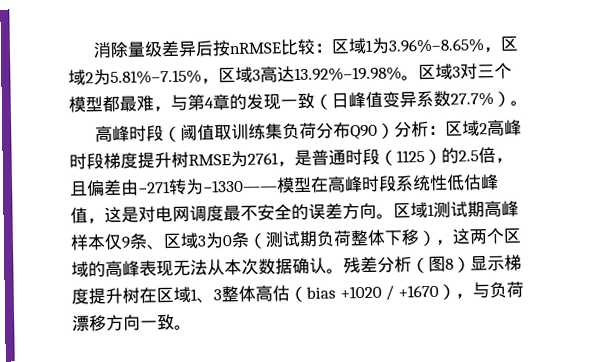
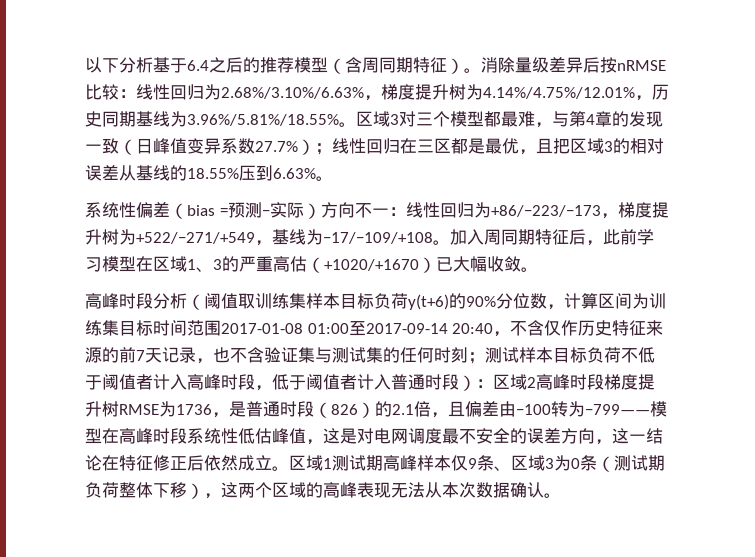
(92, 50) none -> [85,57,481,74] 以下分析基于6.4之后的推荐模型（含周同期特征）。
[330,35,519,55] [68,66,402,86] 区域1为3.96%–8.65%，区域2为5.81%–7.15%，区域3高达13.92%–19.98% -> [136,84,669,101] [85,111,339,127] 线性回归为2.68%/3.10%/6.63%，梯度提升树为4.14%/4.75%/12.01%，历史同期基线为3.96%/5.81%/18.55%
(511, 98) none -> [315,138,664,155] [85,165,333,181] [85,202,669,219] [85,229,654,246] [85,256,521,273] ；线性回归在三区都是最优，且把区域3的相对误差从基线的18.55%压到6.63%。 // 系统性偏差（bias =预测−实际）方向不一：线性回归为+86/−223/−173，梯度提升树为+522/−271/+549，基线为−17/−109/+108。加入周同期特征后，此前学习模型在区域1、3的严重高估（+1020/+1670）已大幅收敛
(164, 133) none -> [153,293,187,309] 分析
[281,120,429,140] 负荷分布Q90）分析 -> [306,293,666,310] [85,320,664,337] [85,347,655,364] [85,374,476,391] 样本目标负荷y(t+6)的90%分位数，计算区间为训练集目标时间范围2017-01-08 01:00至2017-09-14 20:40，不含仅作历史特征来源的前7天记录，也不含验证集与测试集的任何时刻；测试样本目标负荷不低于阈值者计入高峰时段，低于阈值者计入普通时段）
[247,152,279,165] 2761 -> [176,404,212,415] 1736
[396,146,513,166] [69,178,278,197] 1125）的2.5倍，且偏差由−271转为−1330—— -> [331,401,650,418] 826）的2.1倍，且偏差由−100转为−799——
(377, 211) none -> [595,428,663,445] [85,455,272,471] ，这一结论在特征修正后依然成立
[343,254,522,274] [71,281,524,305] [72,313,192,332] 残差分析（图8）显示梯度提升树在区域1、3整体高估（bias +1020 / +1670），与负荷漂移方向一致。 -> (561, 495) none

